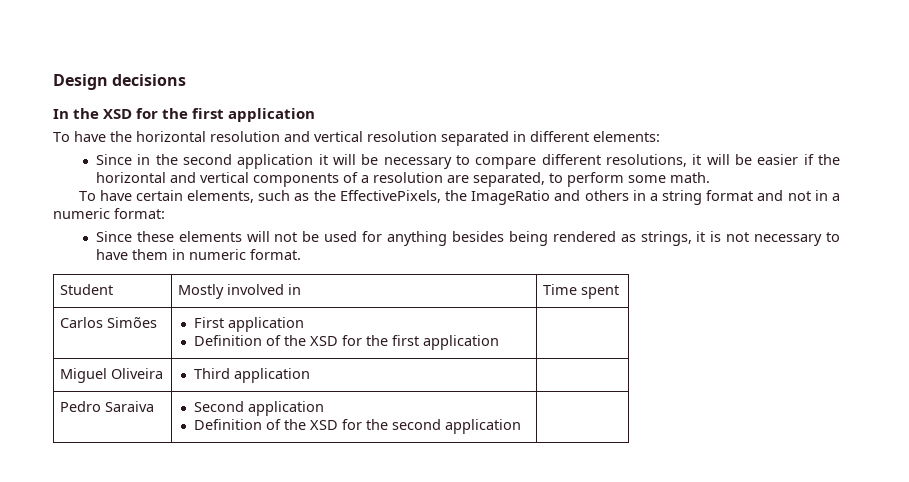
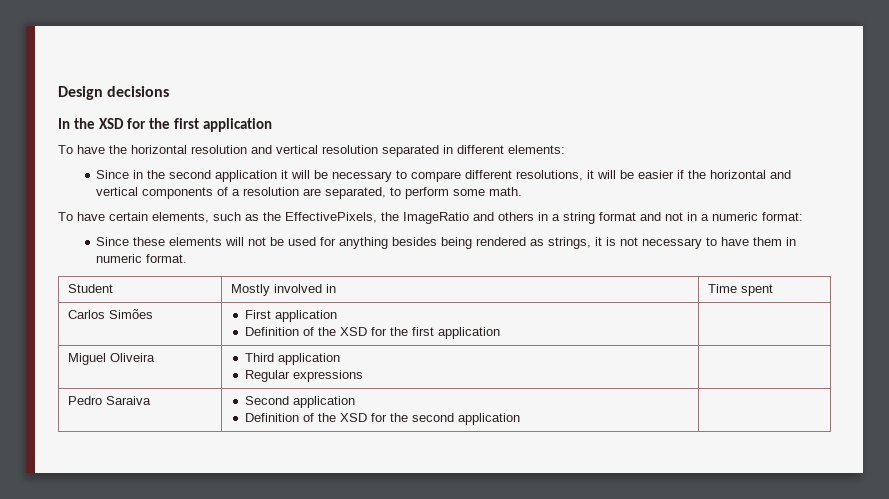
(310, 375) none -> [245,370,364,382] // Regular expressions

